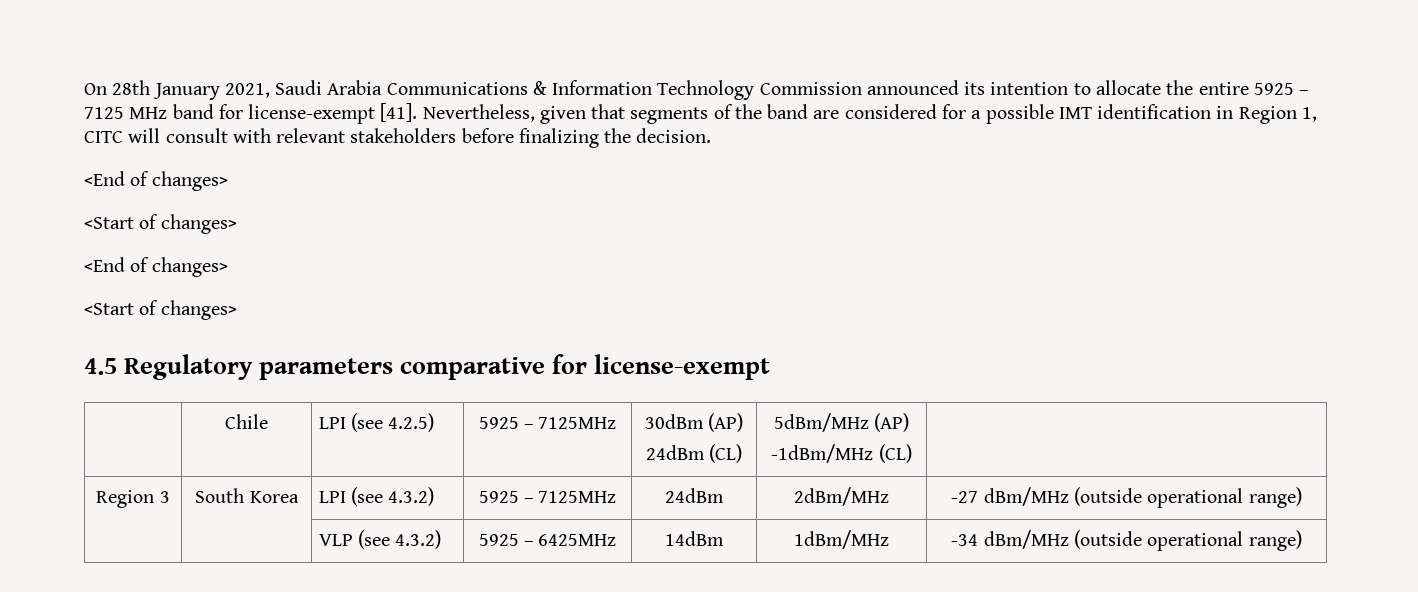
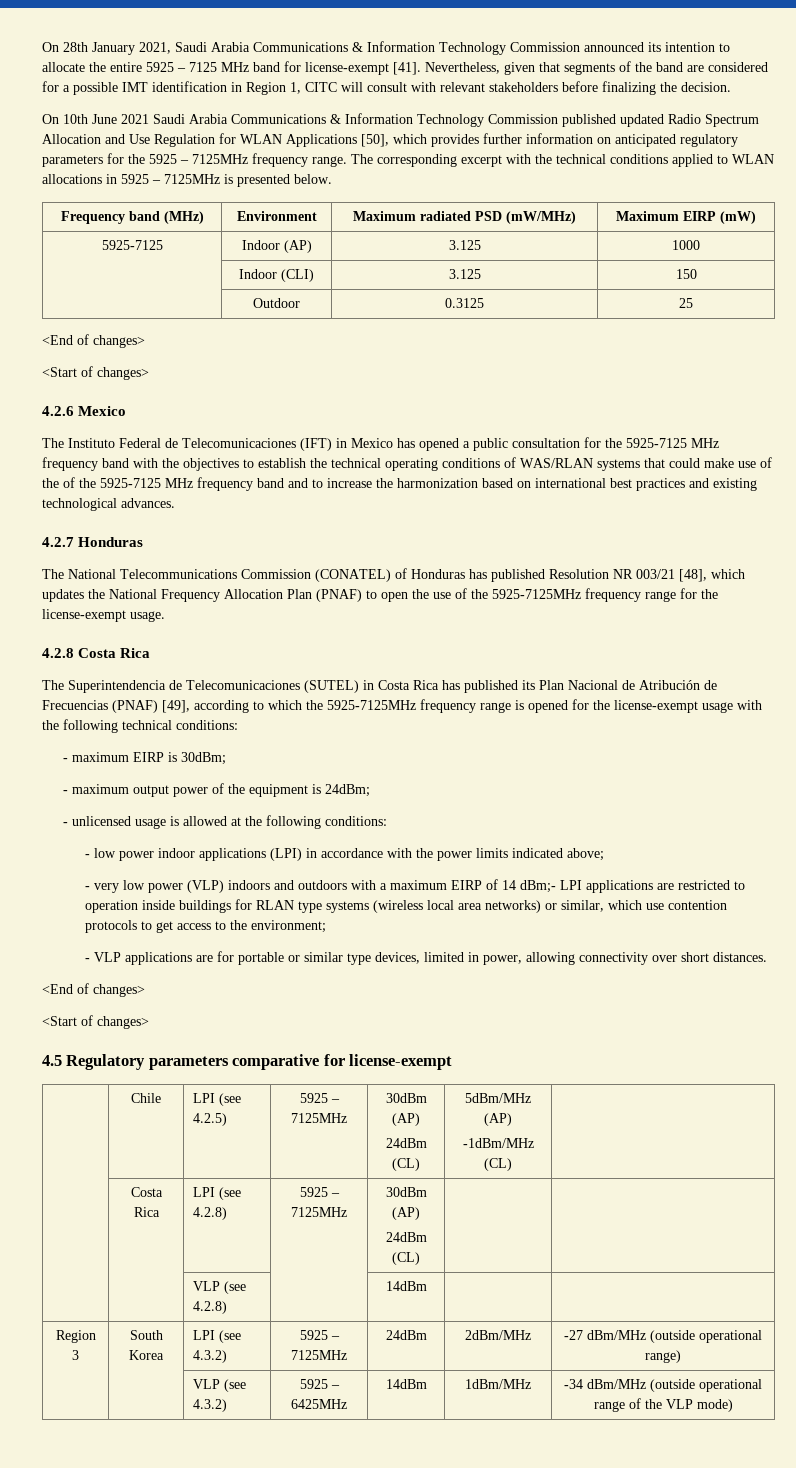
[84,171,228,191] [84,214,237,234] // <End of changes> // <Start of changes> -> [42,113,759,127] [42,133,738,147] [42,153,774,167] [42,174,332,187] [60,211,204,224] [236,211,317,221] [353,211,576,224] [616,211,756,224] [101,240,163,250] [241,240,312,253] [448,240,481,250] [672,240,700,250] [239,269,314,282] [448,269,481,279] [675,269,697,279] [253,298,300,308] [445,298,484,308] [679,298,693,308] [42,334,145,348] [42,366,149,380] [42,406,127,416] [42,437,719,451] [42,457,772,471] [42,477,757,491] [42,498,175,511] [42,537,144,547] [42,568,745,582] [42,588,718,602] [42,609,165,622] [42,648,151,658] [42,680,717,693] [42,699,762,713] [42,719,238,733] [63,752,227,765] [63,783,371,797] [63,815,388,829] [84,848,604,861] [84,879,745,893] [84,899,727,913] [84,920,326,933] [84,951,767,965] // On 10th June 2021 Saudi Arabia Communications & Information Technology Commission published updated Radio Spectrum Allocation and Use Regulation for WLAN Applications [50], which provides further information on anticipated regulatory parameters for the 5925 – 7125MHz frequency range. The corresponding excerpt with the technical conditions applied to WLAN allocations in 5925 – 7125MHz is presented below. // Frequency band (MHz) | Environment | Maximum radiated PSD (mW/MHz) | Maximum EIRP (mW) // 5925-7125 | Indoor (AP) | 3.125 | 1000 // | Indoor (CLI) | 3.125 | 150 // | Outdoor | 0.3125 | 25 // <End of changes> // <Start of changes> // 4.2.6 Mexico // The Instituto Federal de Telecomunicaciones (IFT) in Mexico has opened a public consultation for the 5925-7125 MHz frequency band with the objectives to establish the technical operating conditions of WAS/RLAN systems that could make use of the of the 5925-7125 MHz frequency band and to increase the harmonization based on international best practices and existing technological advances. // 4.2.7 Honduras // The National Telecommunications Commission (CONATEL) of Honduras has published Resolution NR 003/21 [48], which updates the National Frequency Allocation Plan (PNAF) to open the use of the 5925-7125MHz frequency range for the license-exempt usage. // 4.2.8 Costa Rica // The Superintendencia de Telecomunicaciones (SUTEL) in Costa Rica has published its Plan Nacional de Atribución de Frecuencias (PNAF) [49], according to which the 5925-7125MHz frequency range is opened for the license-exempt usage with the following technical conditions: // - maximum EIRP is 30dBm; // - maximum output power of the equipment is 24dBm; // - unlicensed usage is allowed at the following conditions: // - low power indoor applications (LPI) in accordance with the power limits indicated above; // - very low power (VLP) indoors and outdoors with a maximum EIRP of 14 dBm;- LPI applications are restricted to operation inside buildings for RLAN type systems (wireless local area networks) or similar, which use contention protocols to get access to the environment; // - VLP applications are for portable or similar type devices, limited in power, allowing connectivity over short distances.
(912, 453) none -> [130,1187,163,1197] [133,1207,160,1217] [193,1187,242,1200] [193,1207,228,1220] [299,1187,340,1197] [291,1207,347,1217] [385,1187,427,1197] [392,1207,420,1220] [385,1232,427,1242] [392,1252,420,1265] [193,1281,247,1294] [193,1301,228,1314] [385,1281,427,1291] // | Costa Rica | LPI (see 4.2.8) | 5925 – 7125MHz | 30dBm (AP) // 24dBm (CL) | | // | | VLP (see 4.2.8) | | 14dBm | |
[1248,530,1302,551] range) -> [593,1398,733,1412] range of the VLP mode)

